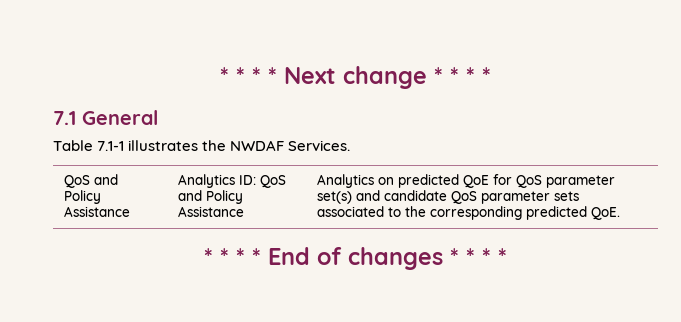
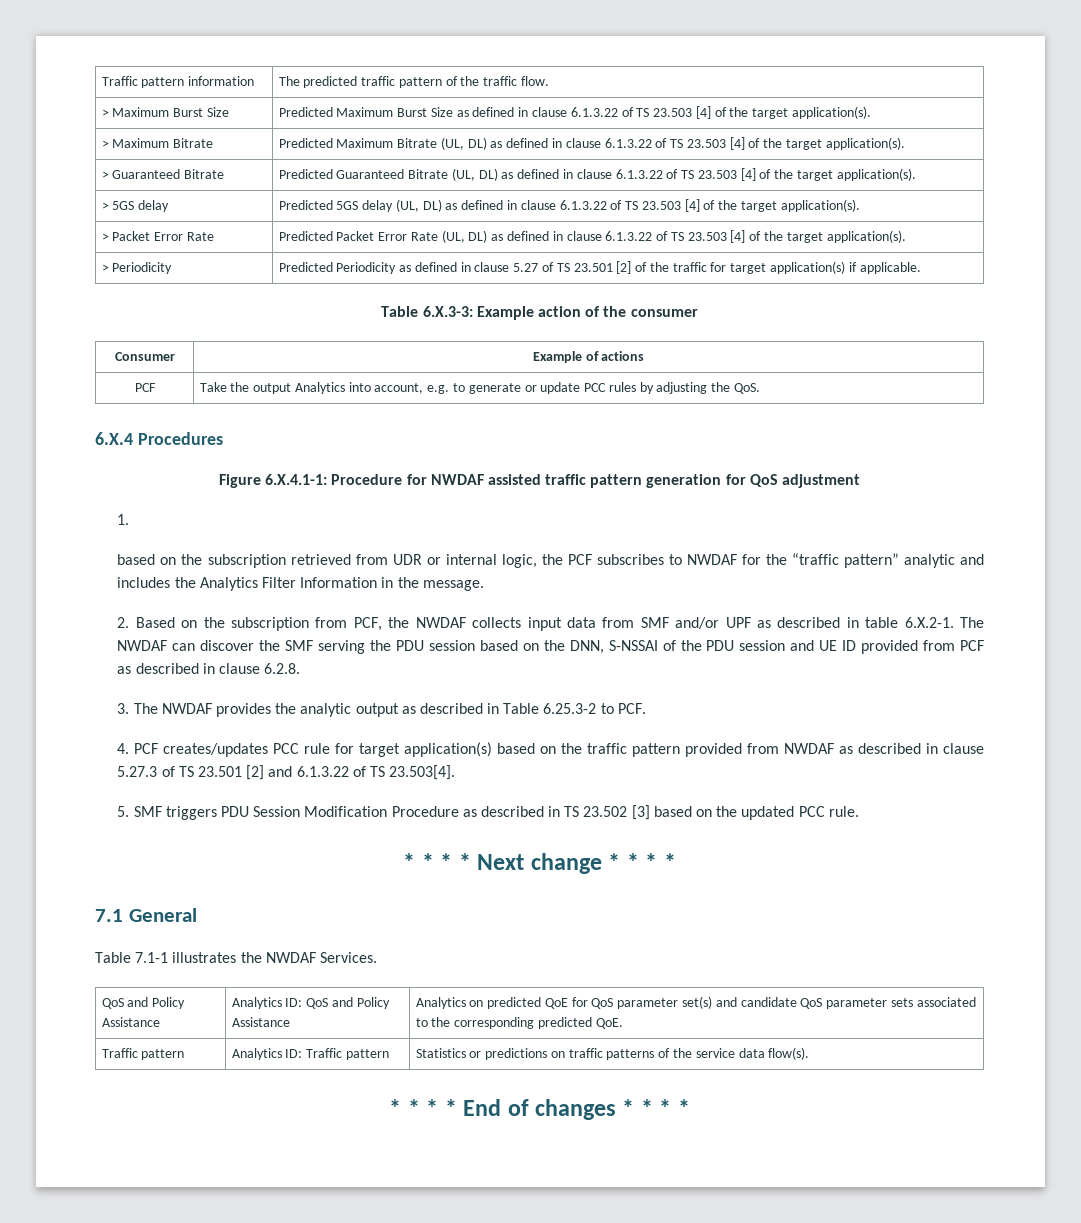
(220, 75) none -> [101,76,255,88] [278,76,550,88] [101,107,229,117] [278,106,872,119] [101,138,214,148] [278,137,905,150] [101,169,225,179] [278,168,916,181] [101,200,170,212] [278,199,860,212] [101,231,214,241] [278,230,906,243] [101,262,173,274] [278,261,921,274] [381,306,698,320] [114,352,175,361] [532,351,645,363] [134,383,156,392] [199,382,761,394] [95,432,223,445] [218,474,861,488] [117,514,130,525] [117,553,984,568] [117,577,484,591] [117,617,984,631] [117,640,984,654] [117,663,301,674] [117,703,646,717] [117,742,984,757] [117,765,456,780] [117,805,859,820] Traffic pattern information | The predicted traffic pattern of the traffic flow. // > Maximum Burst Size | Predicted Maximum Burst Size as defined in clause 6.1.3.22 of TS 23.503 [4] of the target application(s). // > Maximum Bitrate | Predicted Maximum Bitrate (UL, DL) as defined in clause 6.1.3.22 of TS 23.503 [4] of the target application(s). // > Guaranteed Bitrate | Predicted Guaranteed Bitrate (UL, DL) as defined in clause 6.1.3.22 of TS 23.503 [4] of the target application(s). // > 5GS delay | Predicted 5GS delay (UL, DL) as defined in clause 6.1.3.22 of TS 23.503 [4] of the target application(s). // > Packet Error Rate | Predicted Packet Error Rate (UL, DL) as defined in clause 6.1.3.22 of TS 23.503 [4] of the target application(s). // > Periodicity | Predicted Periodicity as defined in clause 5.27 of TS 23.501 [2] of the traffic for target application(s) if applicable. // Table 6.X.3-3: Example action of the consumer // Consumer | Example of actions // PCF | Take the output Analytics into account, e.g. to generate or update PCC rules by adjusting the QoS. // 6.X.4 Procedures // Figure 6.X.4.1-1: Procedure for NWDAF assisted traffic pattern generation for QoS adjustment // 1. // based on the subscription retrieved from UDR or internal logic, the PCF subscribes to NWDAF for the “traffic pattern” analytic and includes the Analytics Filter Information in the message. // 2. Based on the subscription from PCF, the NWDAF collects input data from SMF and/or UPF as described in table 6.X.2-1. The NWDAF can discover the SMF serving the PDU session based on the DNN, S-NSSAI of the PDU session and UE ID provided from PCF as described in clause 6.2.8. // 3. The NWDAF provides the analytic output as described in Table 6.25.3-2 to PCF. // 4. PCF creates/updates PCC rule for target application(s) based on the traffic pattern provided from NWDAF as described in clause 5.27.3 of TS 23.501 [2] and 6.1.3.22 of TS 23.503[4]. // 5. SMF triggers PDU Session Modification Procedure as described in TS 23.502 [3] based on the updated PCC rule. //
(620, 213) none -> [101,1048,185,1060] [231,1048,389,1060] [415,1047,810,1060] // Traffic pattern | Analytics ID: Traffic pattern | Statistics or predictions on traffic patterns of the service data flow(s).

